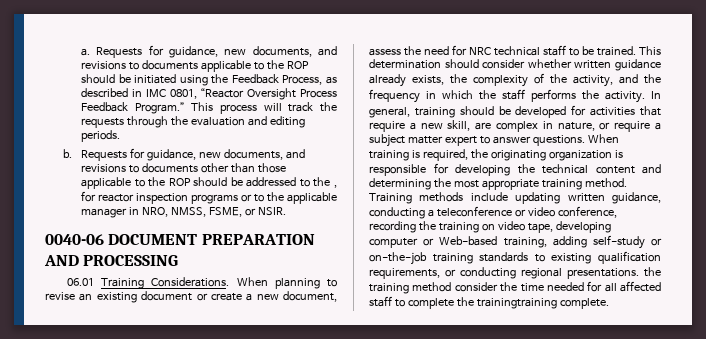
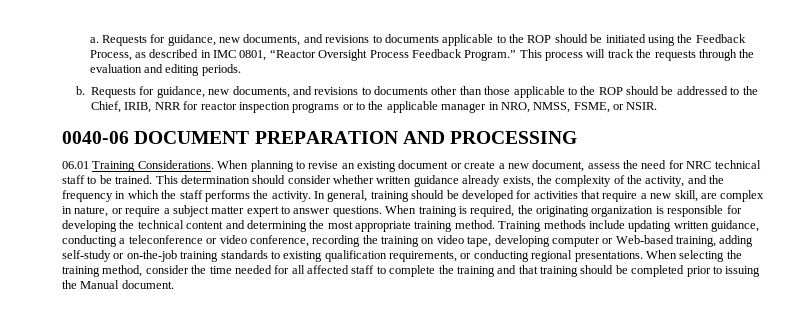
[334,185,338,188] , -> [91,101,181,113] Chief, IRIB, NRR
[644,267,661,277] [369,282,452,294] the training method -> [645,250,742,262] [62,265,143,277] When selecting the training method,
[476,298,609,309] trainingtraining complete. -> [456,265,761,277] [62,280,174,289] training and that training should be completed prior to issuing the Manual document.

